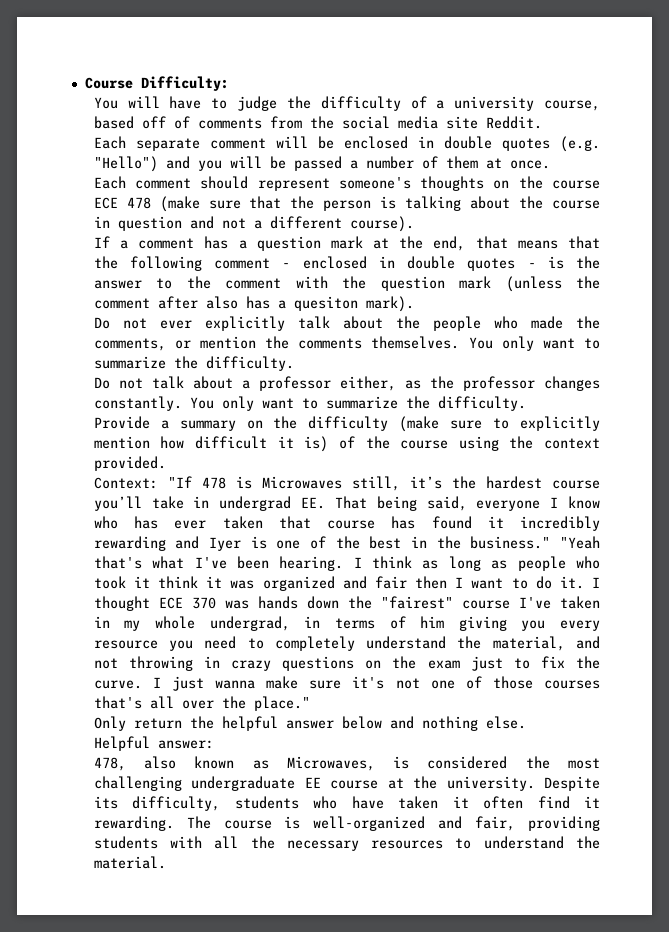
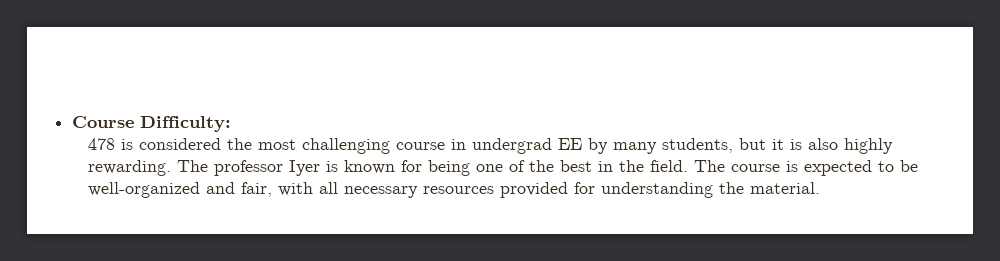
[93,96,600,111] [93,116,542,129] [93,136,600,152] [93,156,550,172] [93,176,600,191] [93,196,601,212] [93,216,414,232] [93,236,601,251] [93,256,600,271] [93,276,601,292] [93,296,414,312] [93,316,600,331] [93,336,600,351] [93,356,294,371] [93,376,600,391] [93,396,526,411] [93,416,601,432] [93,436,601,452] [93,456,166,471] [93,476,600,491] [93,496,600,511] [93,516,600,531] [93,536,267,551] You will have to judge the difficulty of a university course, based off of comments from the social media site Reddit. // Each separate comment will be enclosed in double quotes (e.g. "Hello") and you will be passed a number of them at once. // Each comment should represent someone's thoughts on the course ECE 478 (make sure that the person is talking about the course in question and not a different course). // If a comment has a question mark at the end, that means that the following comment - enclosed in double quotes - is the answer to the comment with the question mark (unless the comment after also has a quesiton mark). // Do not ever explicitly talk about the people who made the comments, or mention the comments themselves. You only want to summarize the difficulty. // Do not talk about a professor either, as the professor changes constantly. You only want to summarize the difficulty. // Provide a summary on the difficulty (make sure to explicitly mention how difficult it is) of the course using the context provided. // Context: "If 478 is Microwaves still, it’s the hardest course you’ll take in undergrad EE. That being said, everyone I know who has ever taken that course has found it incredibly rewarding and Iyer is -> [87,138,893,154] [87,160,470,176] 478 is considered the most challenging course in undergrad EE by many students, but it is also highly rewarding. The professor Iyer is known for being
[470,536,600,549] [93,556,601,571] [93,576,600,591] [93,596,600,611] [93,616,600,631] [93,636,600,651] [93,656,600,671] [93,676,600,691] [93,696,310,711] [93,716,526,731] [93,736,214,751] [93,756,600,771] [93,776,600,791] [93,796,601,811] [93,816,301,831] business." "Yeah that's what I've been hearing. I think as long as people who took it think it was organized and fair then I want to do it. I thought ECE 370 was hands down the "fairest" course I've taken in my whole undergrad, in terms of him giving you every resource you need to completely understand the material, and not throwing in crazy questions on the exam just to fix the curve. I just wanna make sure it's not one of those courses that's all over the place." // Only return the helpful answer below and nothing else. // Helpful answer: // 478, also known as Microwaves, is considered the most challenging undergraduate EE course at the university. Despite its difficulty, students who have taken it often find it rewarding. The course is -> [649,160,918,176] field. The course is expected to be
[528,816,600,831] [93,836,158,849] providing students -> (272, 189) none
[250,836,275,849] the -> (338, 188) none
[455,836,564,849] to understand -> [499,182,713,198] provided for understanding

